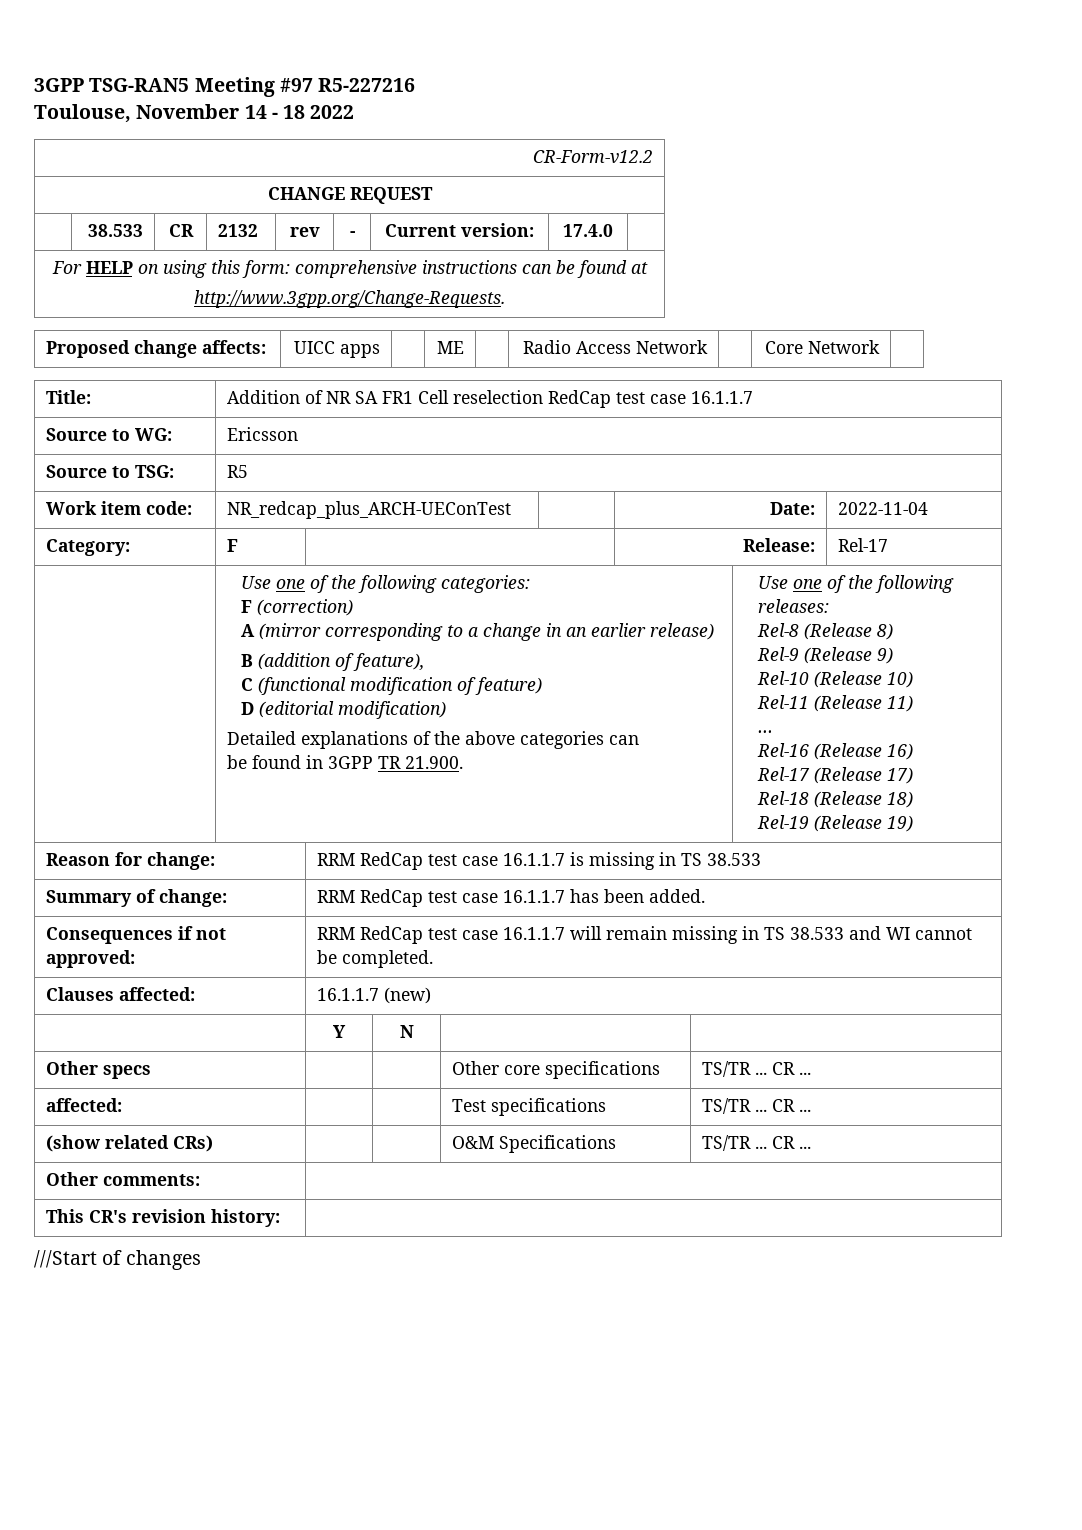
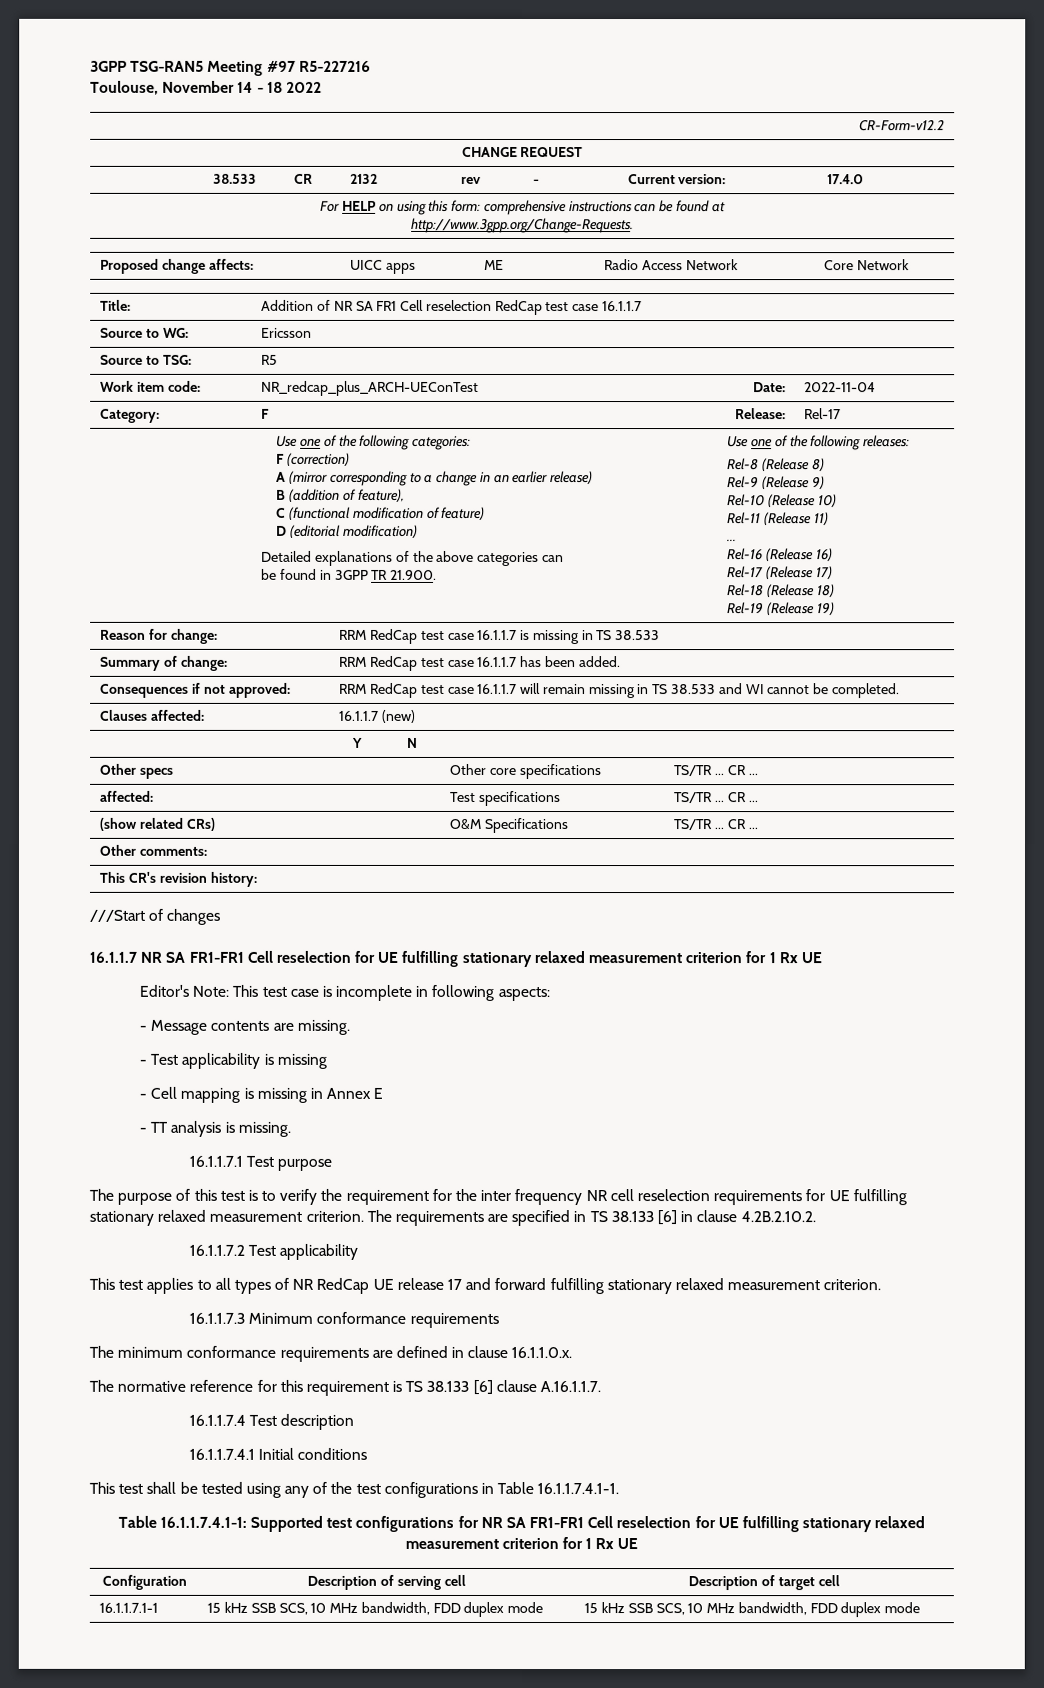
(201, 1260) none -> [89,950,822,968] [138,984,550,1002] [138,1019,350,1035] [138,1052,327,1069] [138,1086,384,1103] [138,1120,291,1137] [188,1155,333,1171] [89,1188,907,1206] [89,1209,816,1227] [188,1243,359,1260] [89,1277,882,1295] [188,1311,499,1328] [89,1345,573,1362] [89,1379,602,1396] [188,1413,355,1430] [188,1447,368,1460] [89,1481,620,1498] [117,1515,926,1533] [404,1537,639,1550] [101,1574,187,1590] [307,1574,466,1590] [688,1575,840,1591] [99,1602,159,1613] [207,1601,544,1617] [584,1602,921,1618] // 16.1.1.7 NR SA FR1-FR1 Cell reselection for UE fulfilling stationary relaxed measurement criterion for 1 Rx UE // Editor's Note: This test case is incomplete in following aspects: // - Message contents are missing. // - Test applicability is missing // - Cell mapping is missing in Annex E // - TT analysis is missing. // 16.1.1.7.1 Test purpose // The purpose of this test is to verify the requirement for the inter frequency NR cell reselection requirements for UE fulfilling stationary relaxed measurement criterion. The requirements are specified in TS 38.133 [6] in clause 4.2B.2.10.2. // 16.1.1.7.2 Test applicability // This test applies to all types of NR RedCap UE release 17 and forward fulfilling stationary relaxed measurement criterion. // 16.1.1.7.3 Minimum conformance requirements // The minimum conformance requirements are defined in clause 16.1.1.0.x. // The normative reference for this requirement is TS 38.133 [6] clause A.16.1.1.7. // 16.1.1.7.4 Test description // 16.1.1.7.4.1 Initial conditions // This test shall be tested using any of the test configurations in Table 16.1.1.7.4.1-1. // Table 16.1.1.7.4.1-1: Supported test configurations for NR SA FR1-FR1 Cell reselection for UE fulfilling stationary relaxed measurement criterion for 1 Rx UE // Configuration | Description of serving cell | Description of target cell // 16.1.1.7.1-1 | 15 kHz SSB SCS, 10 MHz bandwidth, FDD duplex mode | 15 kHz SSB SCS, 10 MHz bandwidth, FDD duplex mode

